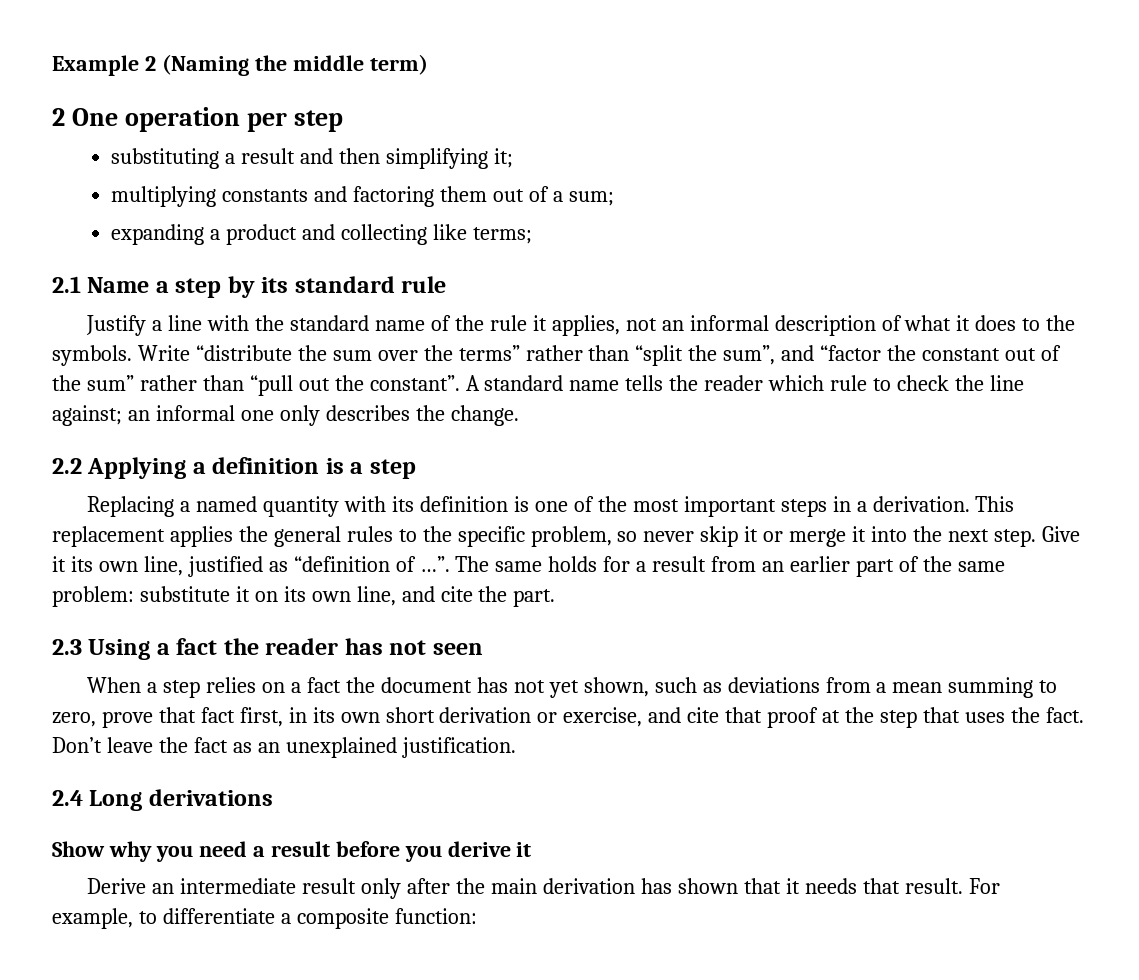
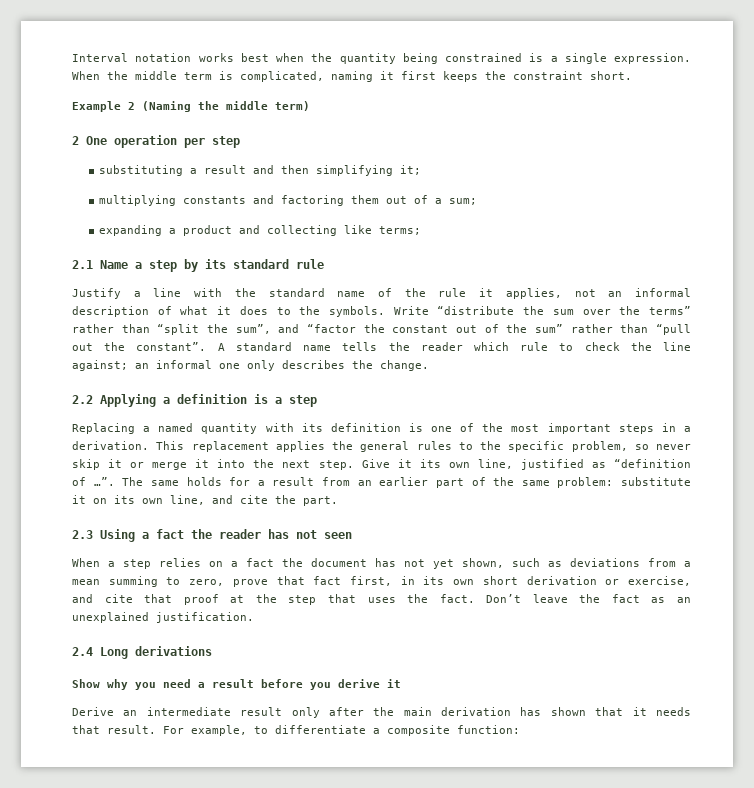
(52, 65) none -> [72,53,691,64] [72,71,632,82] Interval notation works best when the quantity being constrained is a single expression. When the middle term is complicated, naming it first keeps the constraint short. //

